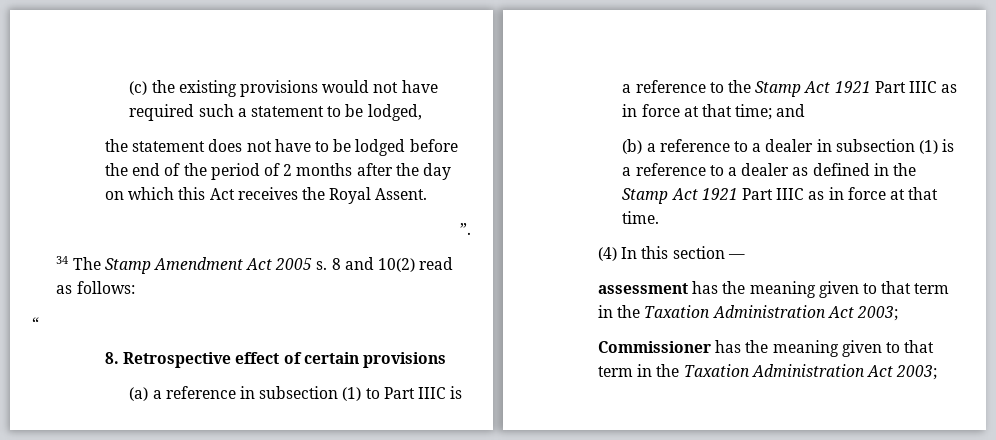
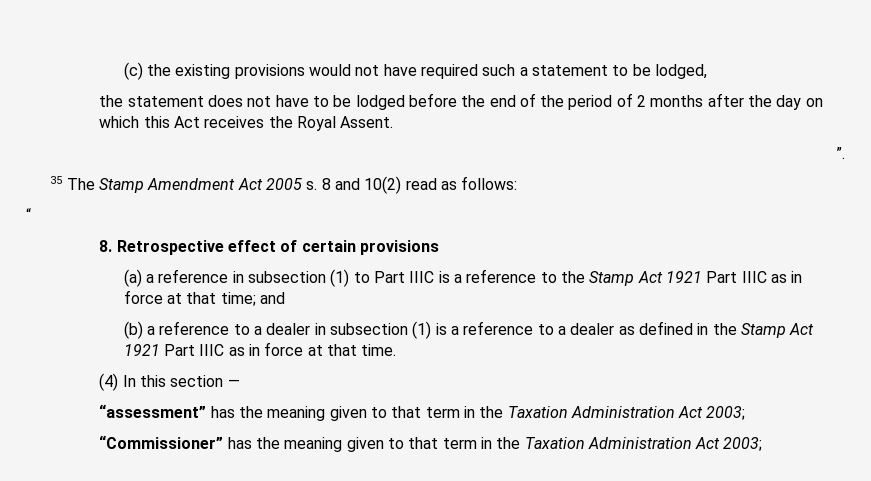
[56,256,69,264] 34 -> [50,176,63,184] 35
[598,283,689,294] assessment -> [99,404,207,418] “assessment”
[598,341,712,353] Commissioner -> [99,435,224,449] “Commissioner”

